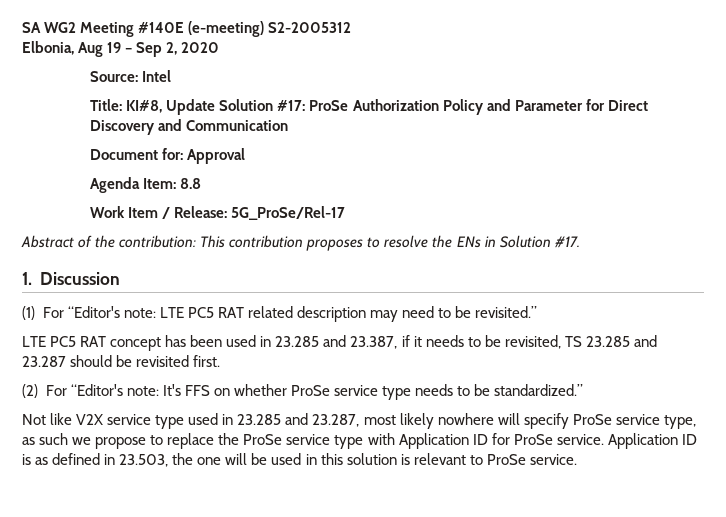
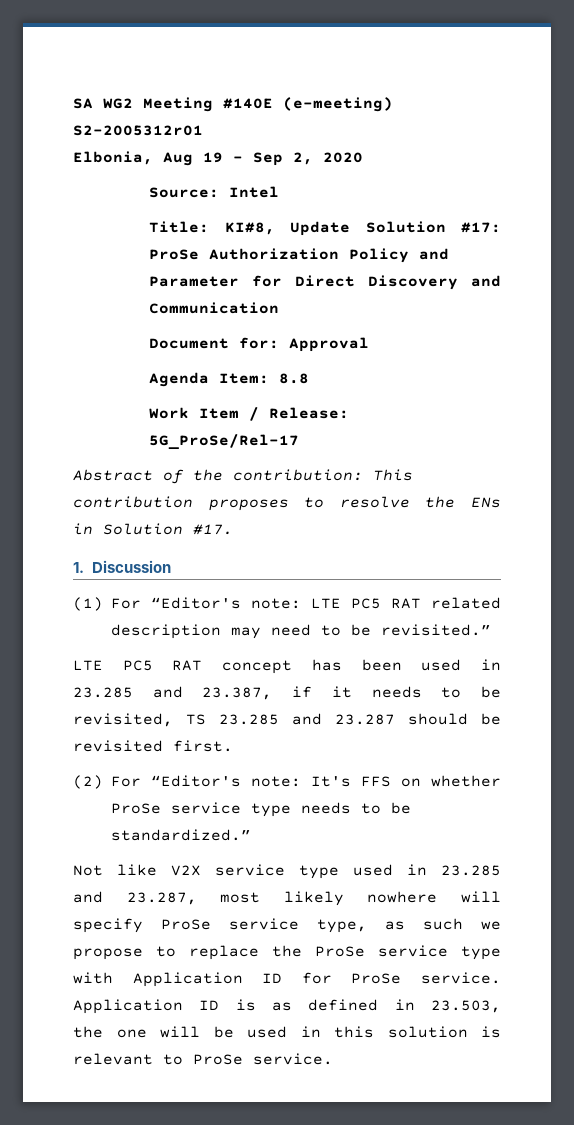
[268,22,352,33] S2-2005312 -> [73,125,203,136] S2-2005312r01

